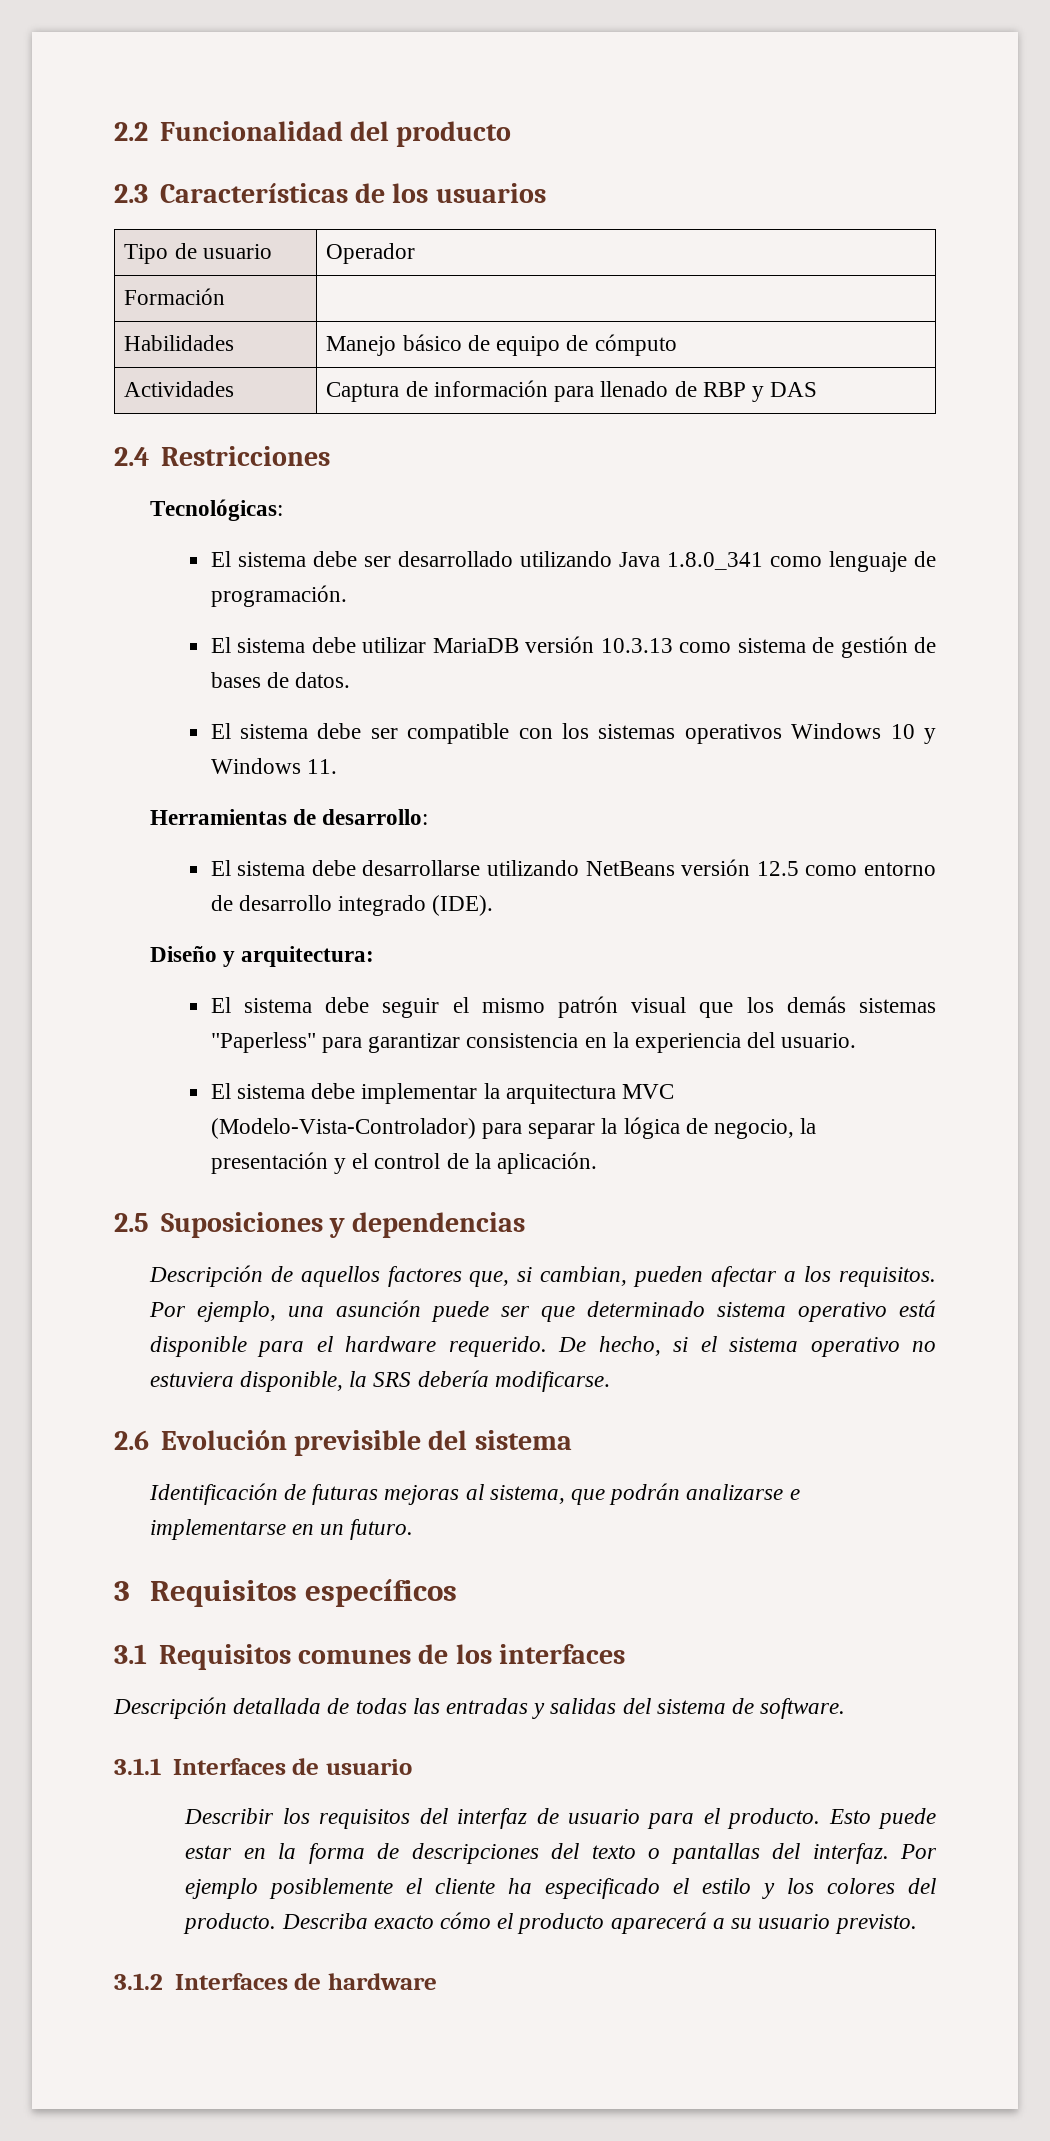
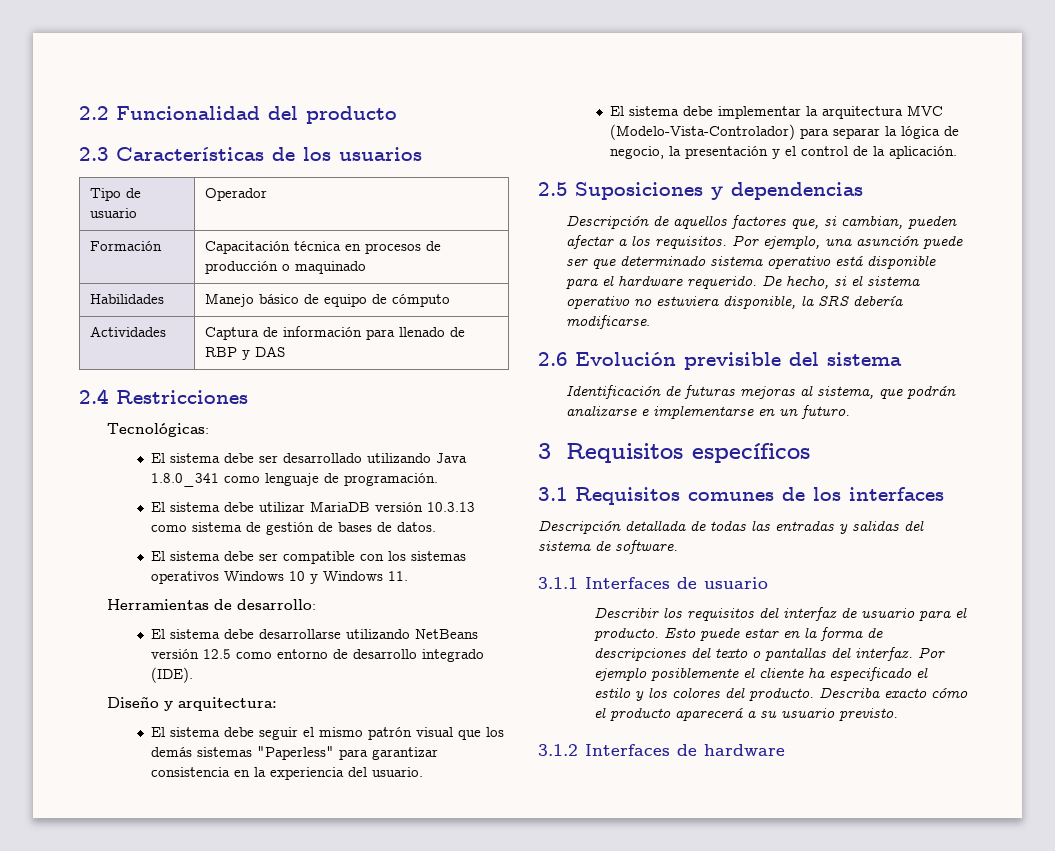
(226, 296) none -> [204,241,441,254] [204,261,366,274] Capacitación técnica en procesos de producción o maquinado

